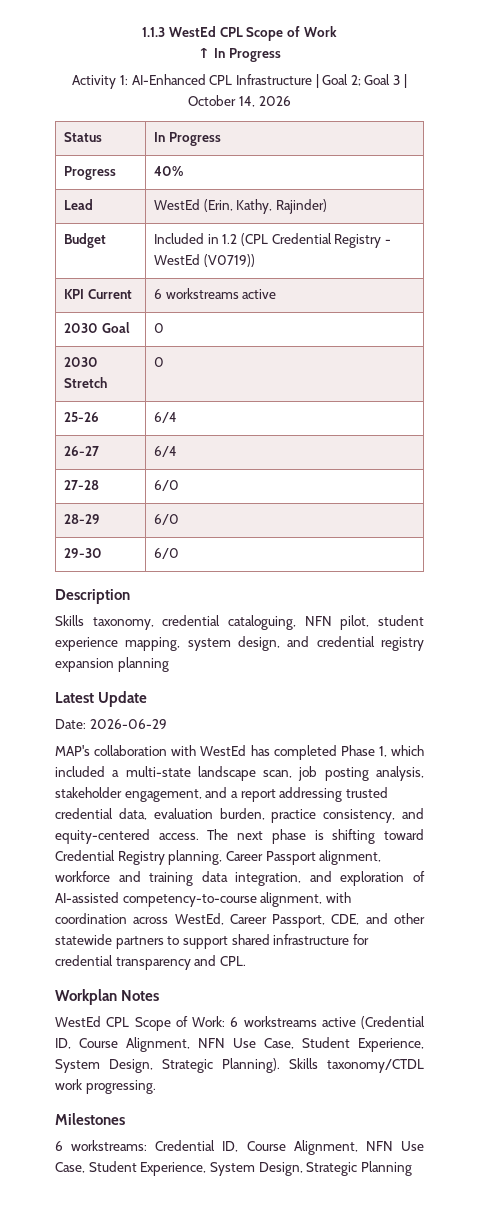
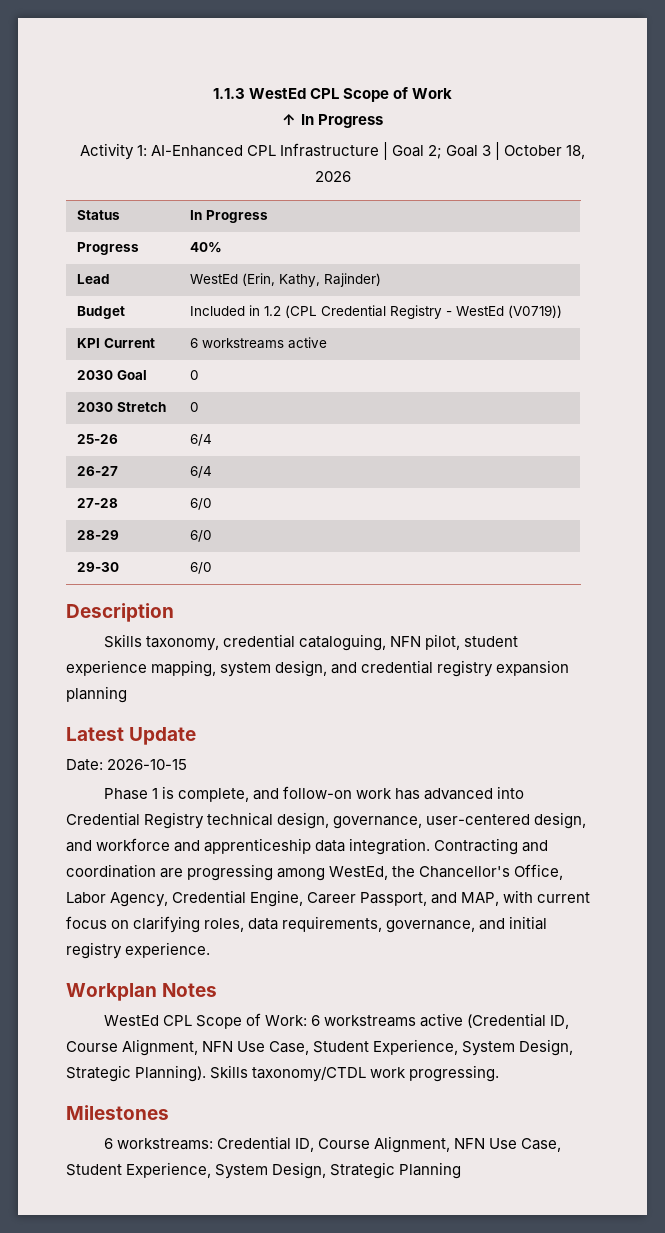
[239,96,255,107] 14, -> [566,145,586,159] 18,
[89,719,167,729] [55,745,424,760] [55,766,424,781] [55,787,388,802] [55,808,424,823] [55,829,425,844] [55,850,382,865] [55,871,425,886] [55,892,351,907] [55,913,425,928] [55,934,369,949] [55,955,246,970] 2026-06-29 // MAP's collaboration with WestEd has completed Phase 1, which included a multi-state landscape scan, job posting analysis, stakeholder engagement, and a report addressing trusted credential data, evaluation burden, practice consistency, and equity-centered access. The next phase is shifting toward Credential Registry planning, Career Passport alignment, workforce and training data integration, and exploration of AI-assisted competency-to-course alignment, with coordination across WestEd, Career Passport, CDE, and other statewide partners to support shared infrastructure for credential transparency and CPL. -> [107,759,188,770] [103,786,525,802] [66,812,587,829] [66,838,549,855] [66,864,564,881] [66,890,591,907] [66,916,548,933] [66,942,211,959] 2026-10-15 // Phase 1 is complete, and follow-on work has advanced into Credential Registry technical design, governance, user-centered design, and workforce and apprenticeship data integration. Contracting and coordination are progressing among WestEd, the Chancellor's Office, Labor Agency, Credential Engine, Career Passport, and MAP, with current focus on clarifying roles, data requirements, governance, and initial registry experience.

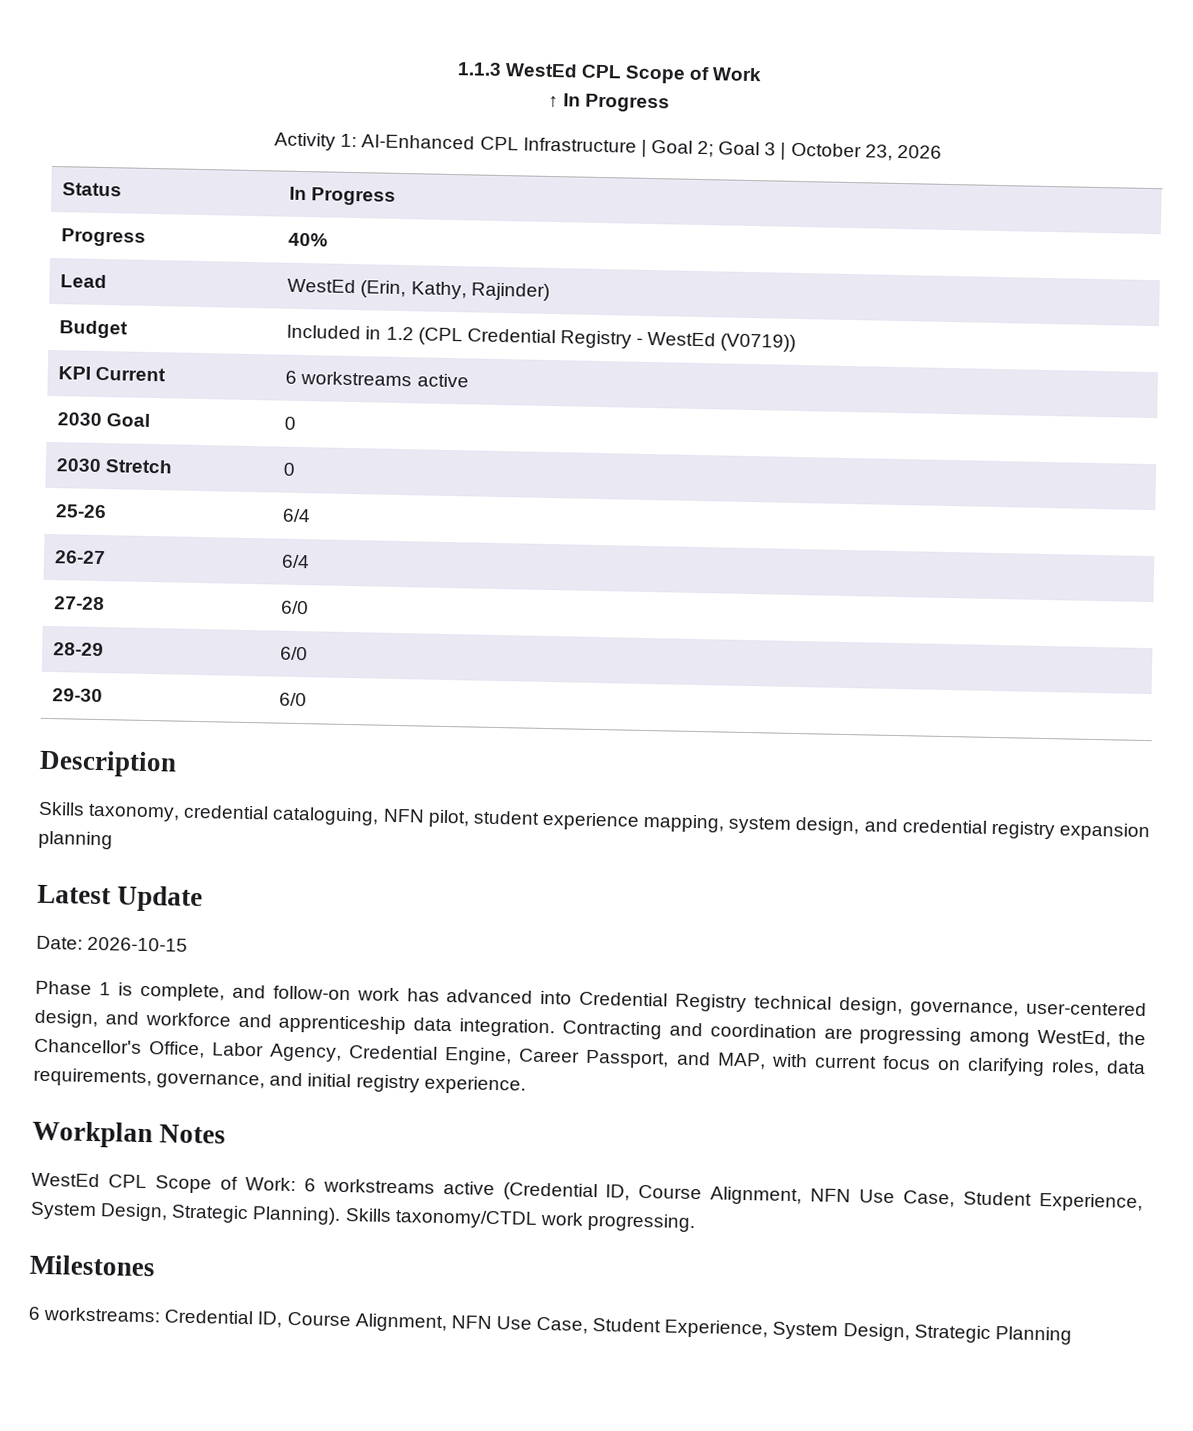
[566,145,586,159] 18, -> [864,144,893,161] 23,

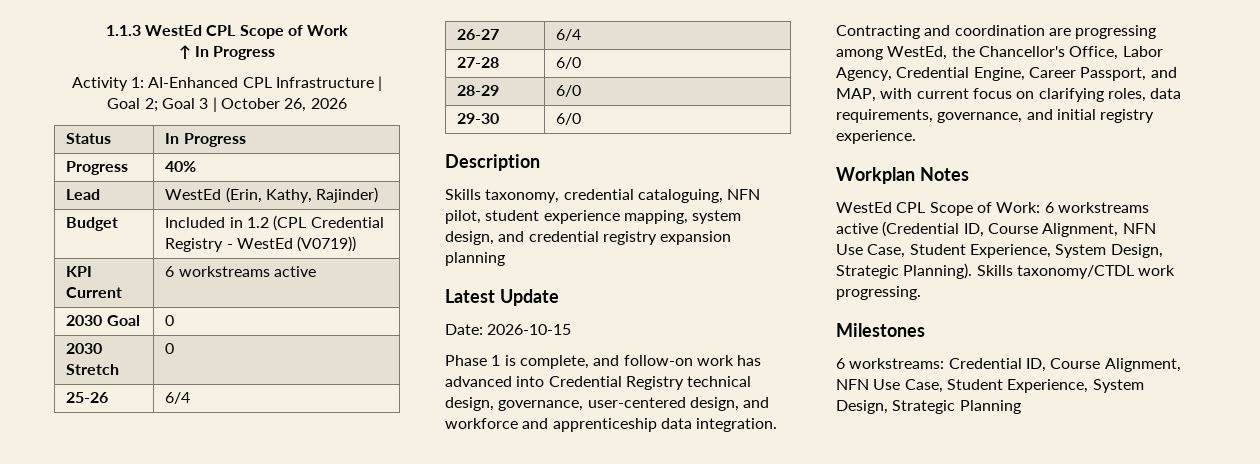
[864,144,893,161] 23, -> [284,98,307,112] 26,

